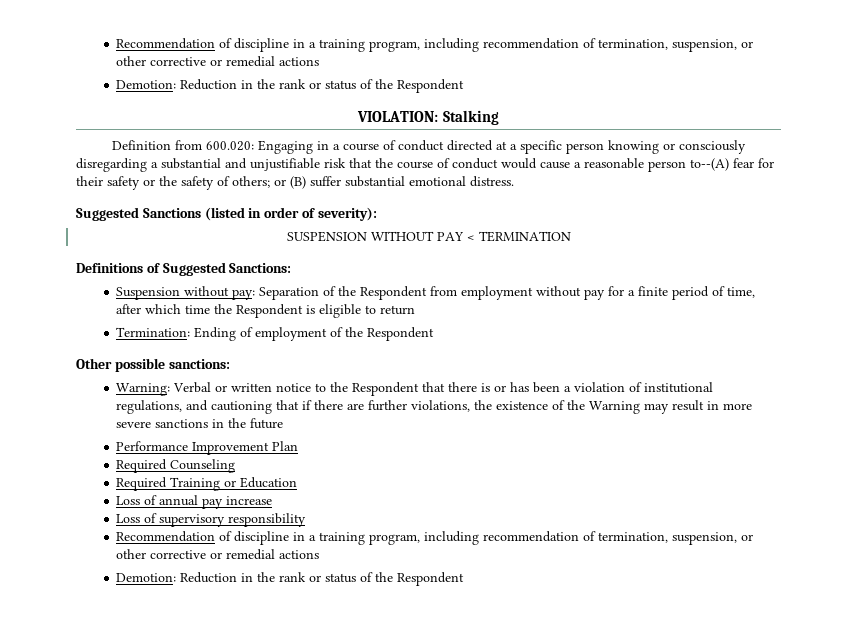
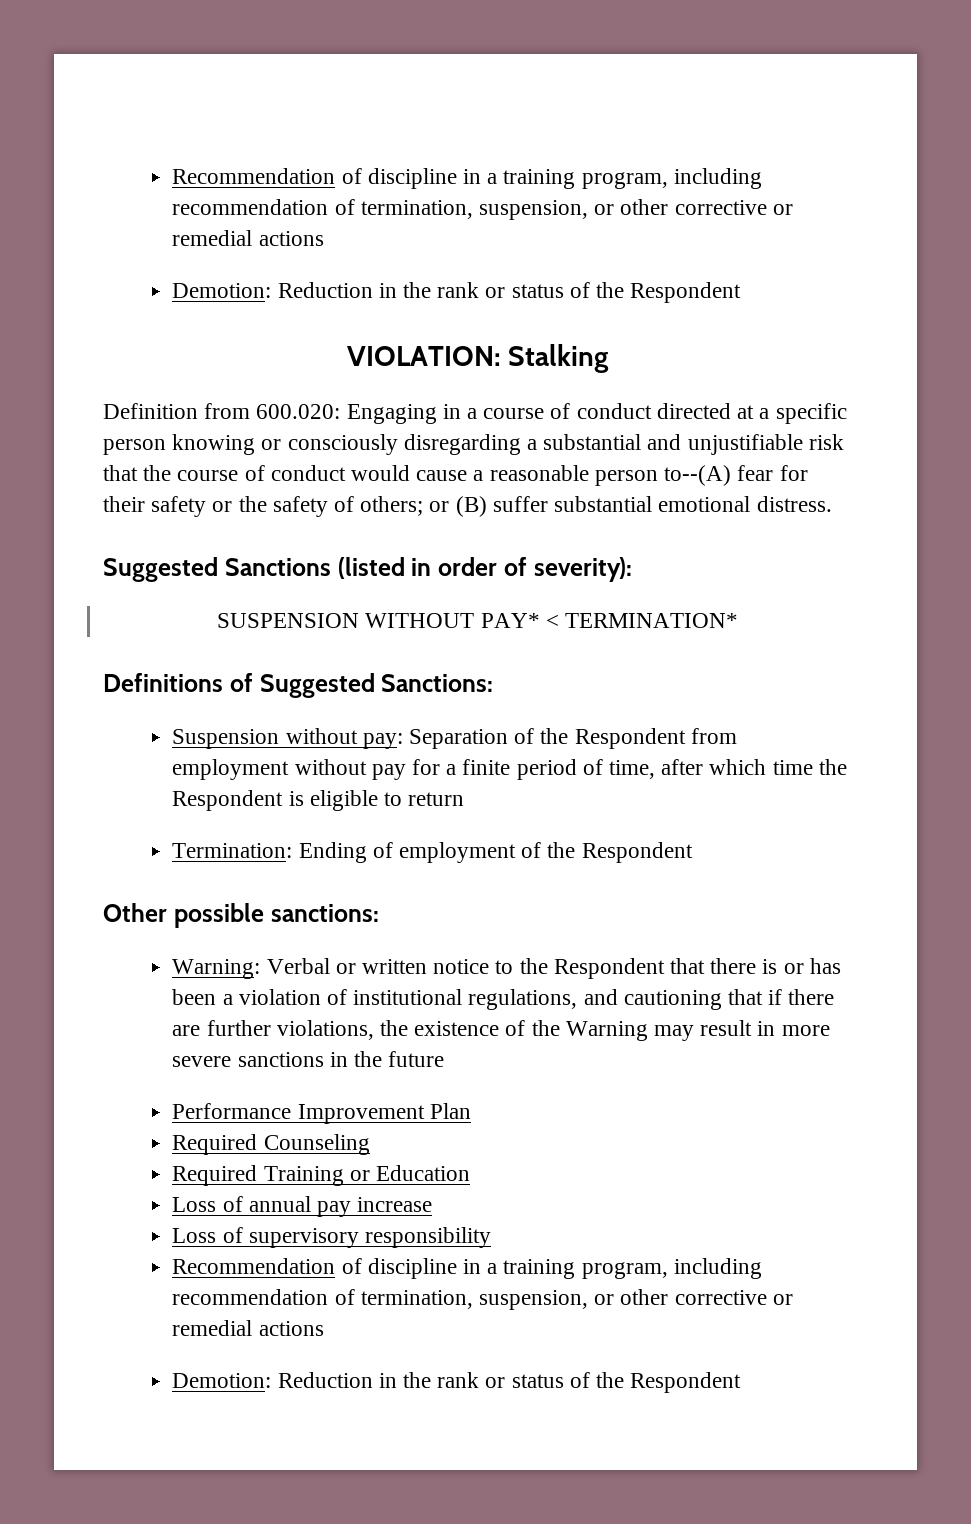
[436,231,571,242] PAY < TERMINATION -> [480,613,738,628] PAY* < TERMINATION*

